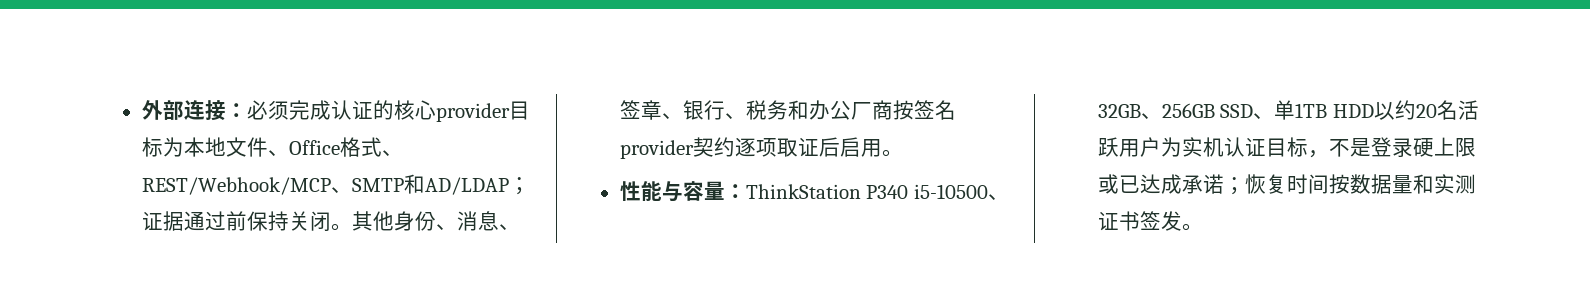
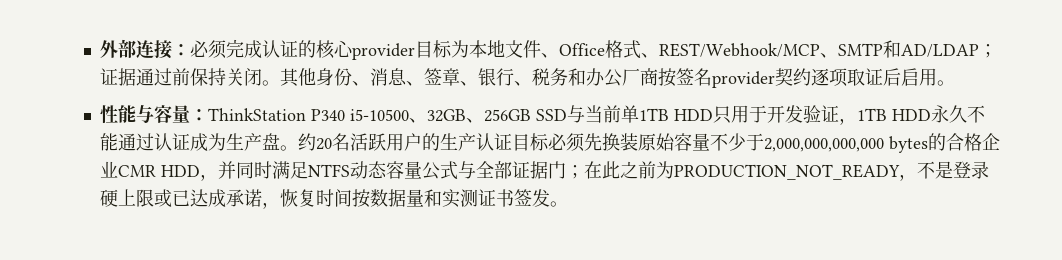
[1253,113,1275,119] 、 -> [567,105,622,123] 与当前
[1373,102,1395,120] 以 -> [713,105,986,125] [100,133,299,151] 只用于开发验证，1TB HDD永久不能通过认证成为生产盘。
[1160,137,1224,157] 为实机 -> [422,133,477,151] 的生产
(1308, 147) none -> [548,133,1001,153] [100,161,901,181] 必须先换装原始容量不少于2,000,000,000,000 bytes的合格企业CMR HDD，并同时满足NTFS动态容量公式与全部证据门；在此之前为PRODUCTION_NOT_READY
[1223,177,1245,195] ； -> [262,202,281,209] ，

